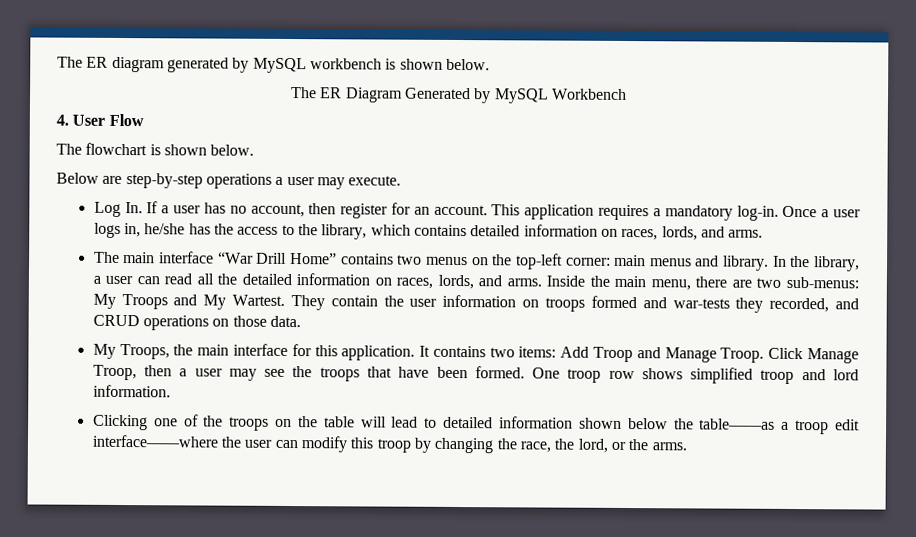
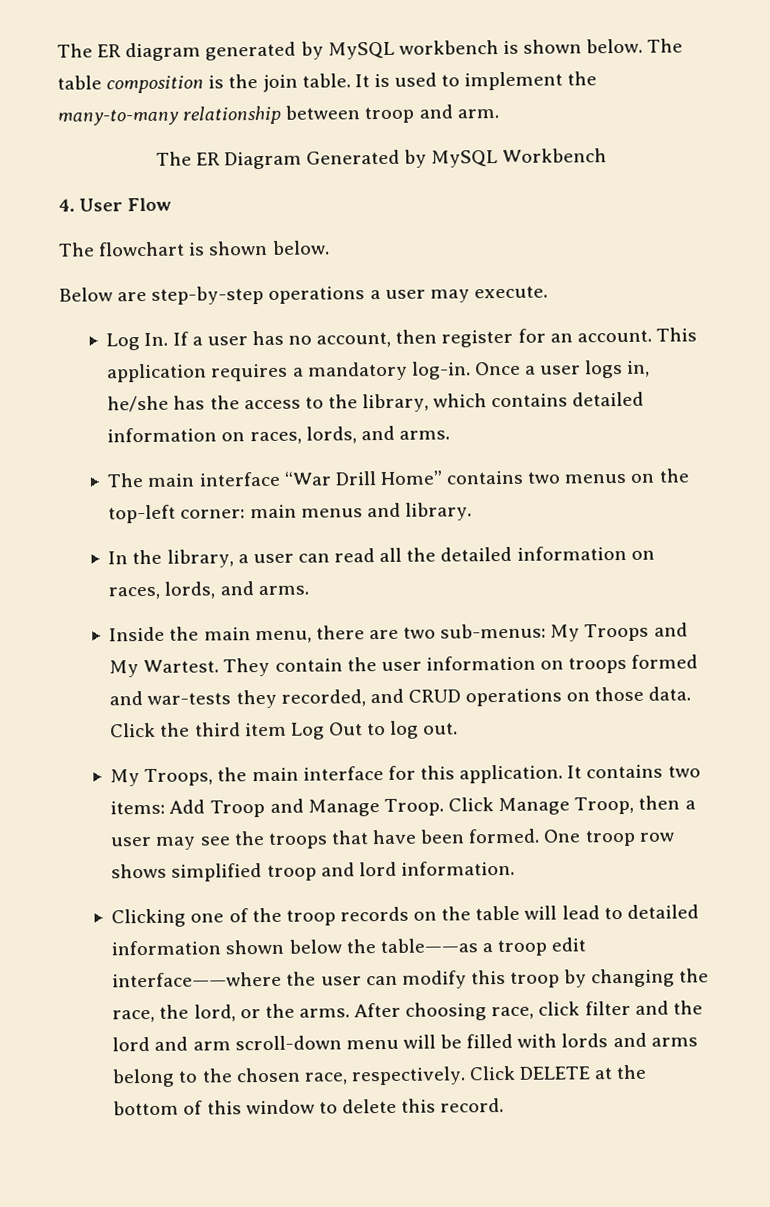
(490, 64) none -> [647,38,684,53] [57,71,598,94] [57,104,499,126] The table composition is the join table. It is used to implement the many-to-many relationship between troop and arm.
(770, 263) none -> (472, 511) //
(542, 282) none -> (309, 590) //
(302, 321) none -> [109,720,459,740] Click the third item Log Out to log out.
[229,416,270,431] troops -> [285,906,409,926] troop records
(687, 446) none -> [354,1000,703,1021] [112,1032,698,1052] [112,1064,647,1088] [113,1098,505,1116] After choosing race, click filter and the lord and arm scroll-down menu will be filled with lords and arms belong to the chosen race, respectively. Click DELETE at the bottom of this window to delete this record.

